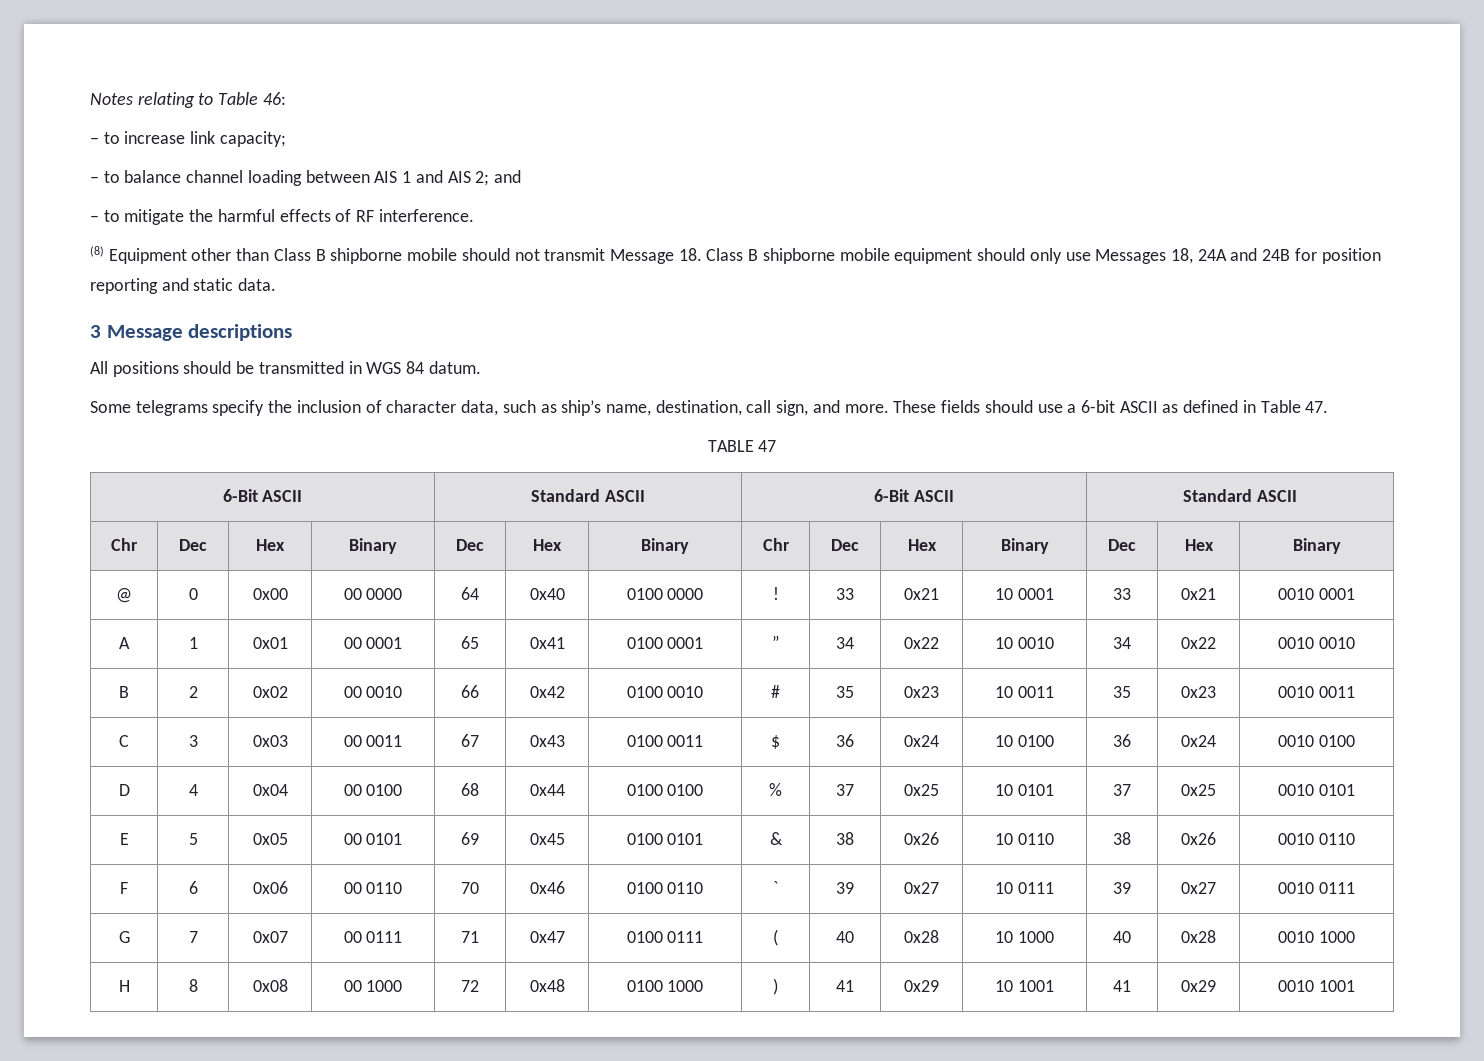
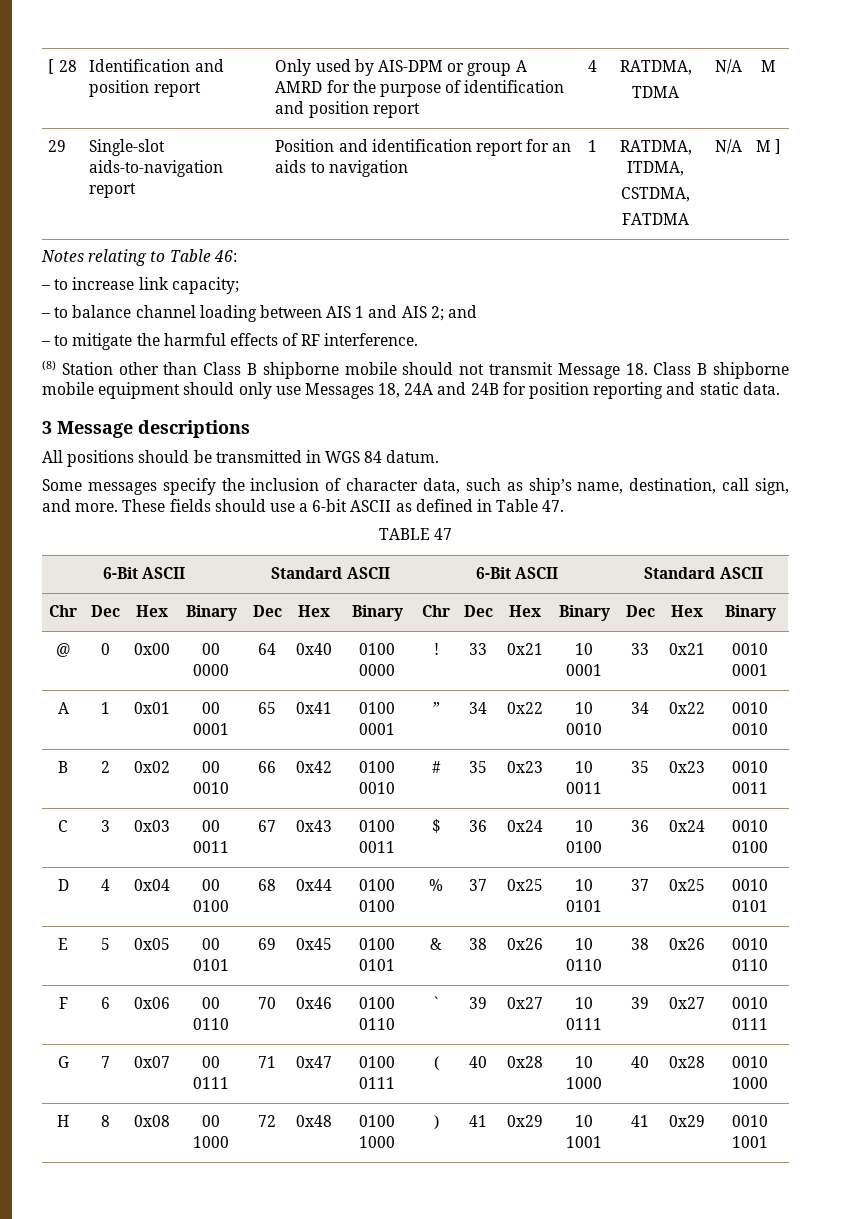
(90, 99) none -> [48,59,77,74] [89,59,224,72] [89,80,201,97] [275,59,527,76] [275,80,565,97] [275,101,420,118] [587,60,597,72] [619,60,692,75] [632,86,679,98] [714,59,742,74] [761,60,776,72] [48,140,67,152] [89,139,166,156] [89,160,224,177] [89,183,137,198] [275,139,572,156] [275,160,408,177] [587,140,597,152] [619,140,692,155] [627,161,684,176] [621,187,690,202] [622,213,689,225] [714,139,742,154] [755,139,782,154] [ 28 | Identification and position report | Only used by AIS-DPM or group A AMRD for the purpose of identification and position report | 4 | RATDMA, // TDMA | N/A | M // 29 | Single-slot aids-to-navigation report | Position and identification report for an aids to navigation | 1 | RATDMA, ITDMA, // CSTDMA, // FATDMA | N/A | M ] //
[108,248,187,264] Equipment -> [61,362,113,375] Station
[135,400,208,416] telegrams -> [87,482,157,495] messages

